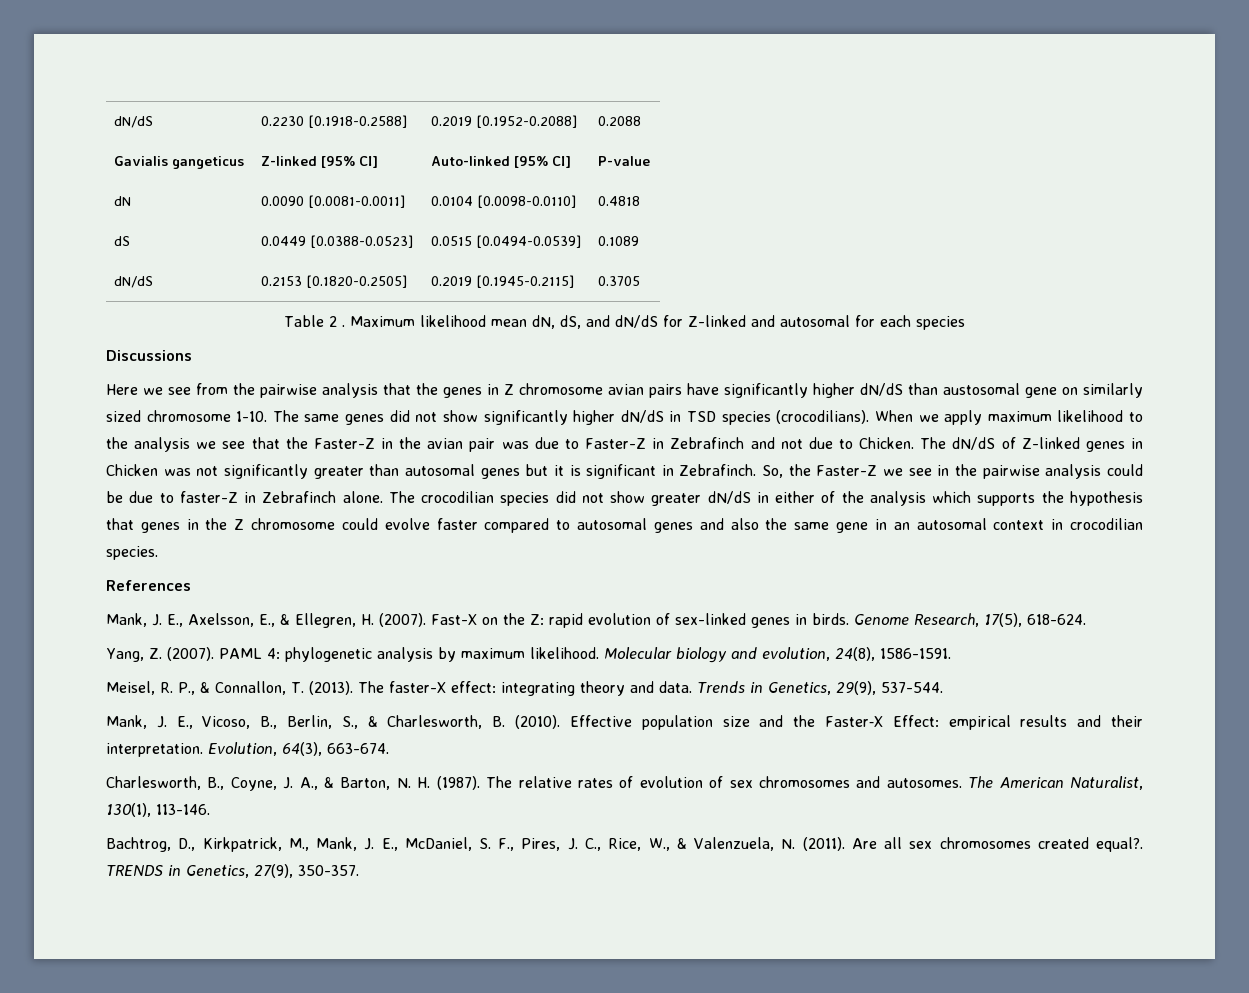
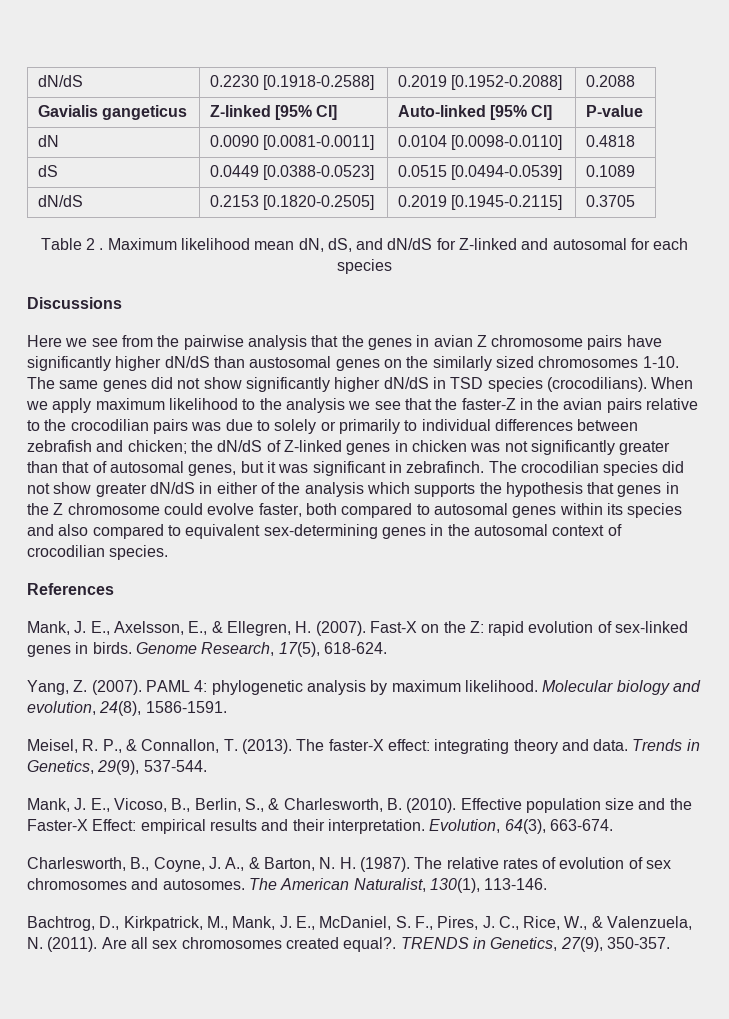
[504,383,644,395] Z chromosome avian -> [433,335,584,347] avian Z chromosome
[1025,387,1078,398] gene on -> [335,356,429,371] genes on the
[146,410,231,422] chromosome -> [538,356,639,368] chromosomes
[313,438,375,449] Faster-Z -> [461,398,516,410] faster-Z
[469,437,947,452] pair was due to Faster-Z in Zebrafinch and not due to Chicken. The -> [606,398,699,413] [27,419,639,434] [27,440,213,454] pairs relative to the crocodilian pairs was due to solely or primarily to individual differences between zebrafish and chicken; the
[106,464,158,476] Chicken -> [411,440,467,452] chicken
[404,464,520,479] autosomal genes -> [62,461,237,476] that of autosomal genes,
[569,465,581,476] is -> [278,464,309,473] was
[679,464,1144,479] [106,491,383,503] Zebrafinch. So, the Faster-Z we see in the pairwise analysis could be due to faster-Z in Zebrafinch alone. -> [406,461,485,473] zebrafinch.
[436,518,478,530] faster -> [258,503,337,517] faster, both
[699,518,910,533] and also the same gene in an -> [559,503,683,518] [27,524,470,539] within its species and also compared to equivalent sex-determining genes in the
[1051,519,1064,530] in -> [607,524,622,536] of

